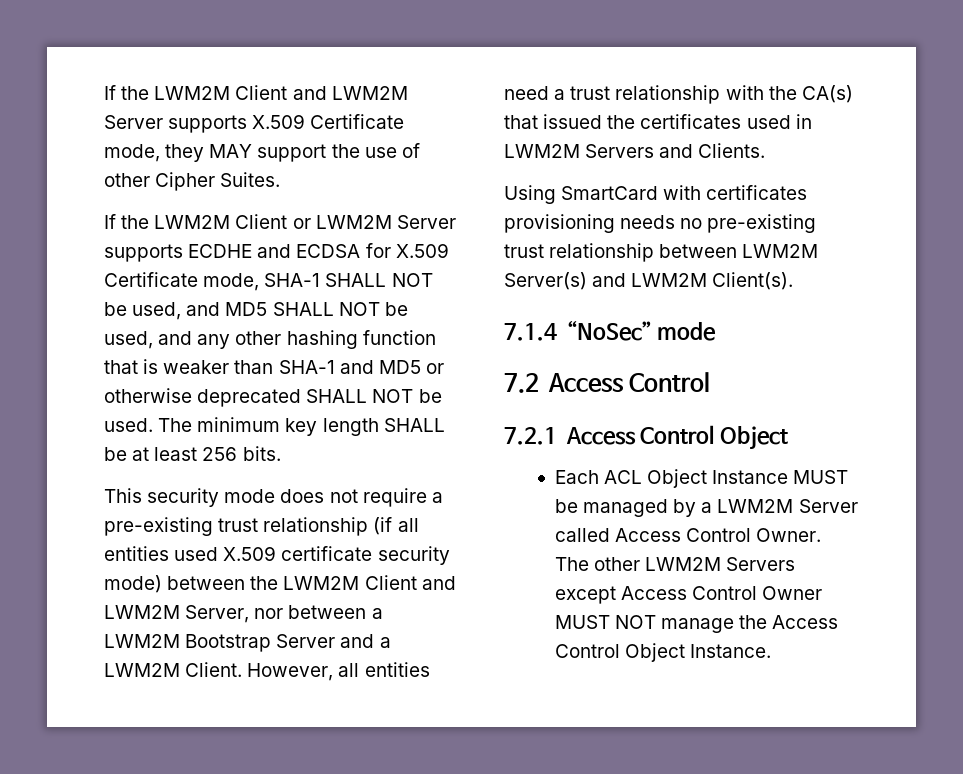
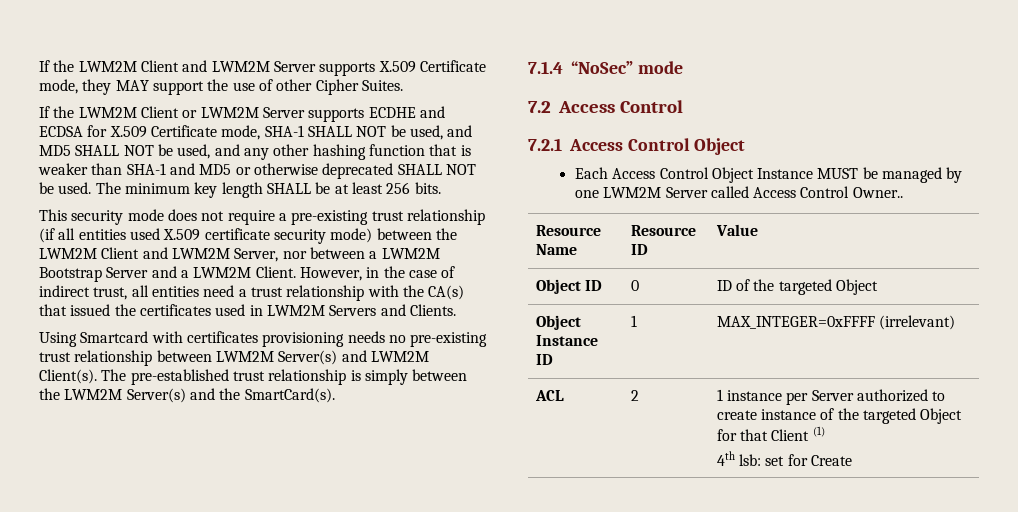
(334, 672) none -> [366,266,456,278] [39,285,128,300] in the case of indirect trust,
[561,186,659,200] SmartCard -> [80,331,149,343] Smartcard
(794, 281) none -> [101,369,468,385] [39,388,335,403] The pre-established trust relationship is simply between the LWM2M Server(s) and the SmartCard(s).
[604,470,643,484] ACL -> [612,167,709,179] Access Control
[701,502,713,513] a -> [574,190,599,198] one
[756,528,822,542] [554,557,796,571] [554,586,823,604] [554,615,839,633] [554,643,772,662] Owner. The other LWM2M Servers except Access Control Owner MUST NOT manage the Access Control Object Instance. -> [852,187,903,198] [535,225,601,236] [535,244,577,255] [630,225,696,236] [630,244,648,255] [715,224,758,236] [535,279,602,294] [630,280,639,291] [716,279,878,295] [535,315,581,330] [535,335,598,346] [535,354,553,365] [630,315,637,327] [716,315,955,330] [534,390,564,401] [630,390,639,401] [716,389,946,405] [716,408,963,424] [716,426,825,441] [716,451,852,466] Owner.. // Resource Name | Resource ID | Value // Object ID | 0 | ID of the targeted Object // Object Instance ID | 1 | MAX_INTEGER=0xFFFF (irrelevant) // ACL | 2 | 1 instance per Server authorized to create instance of the targeted Object for that Client (1) // 4th lsb: set for Create

